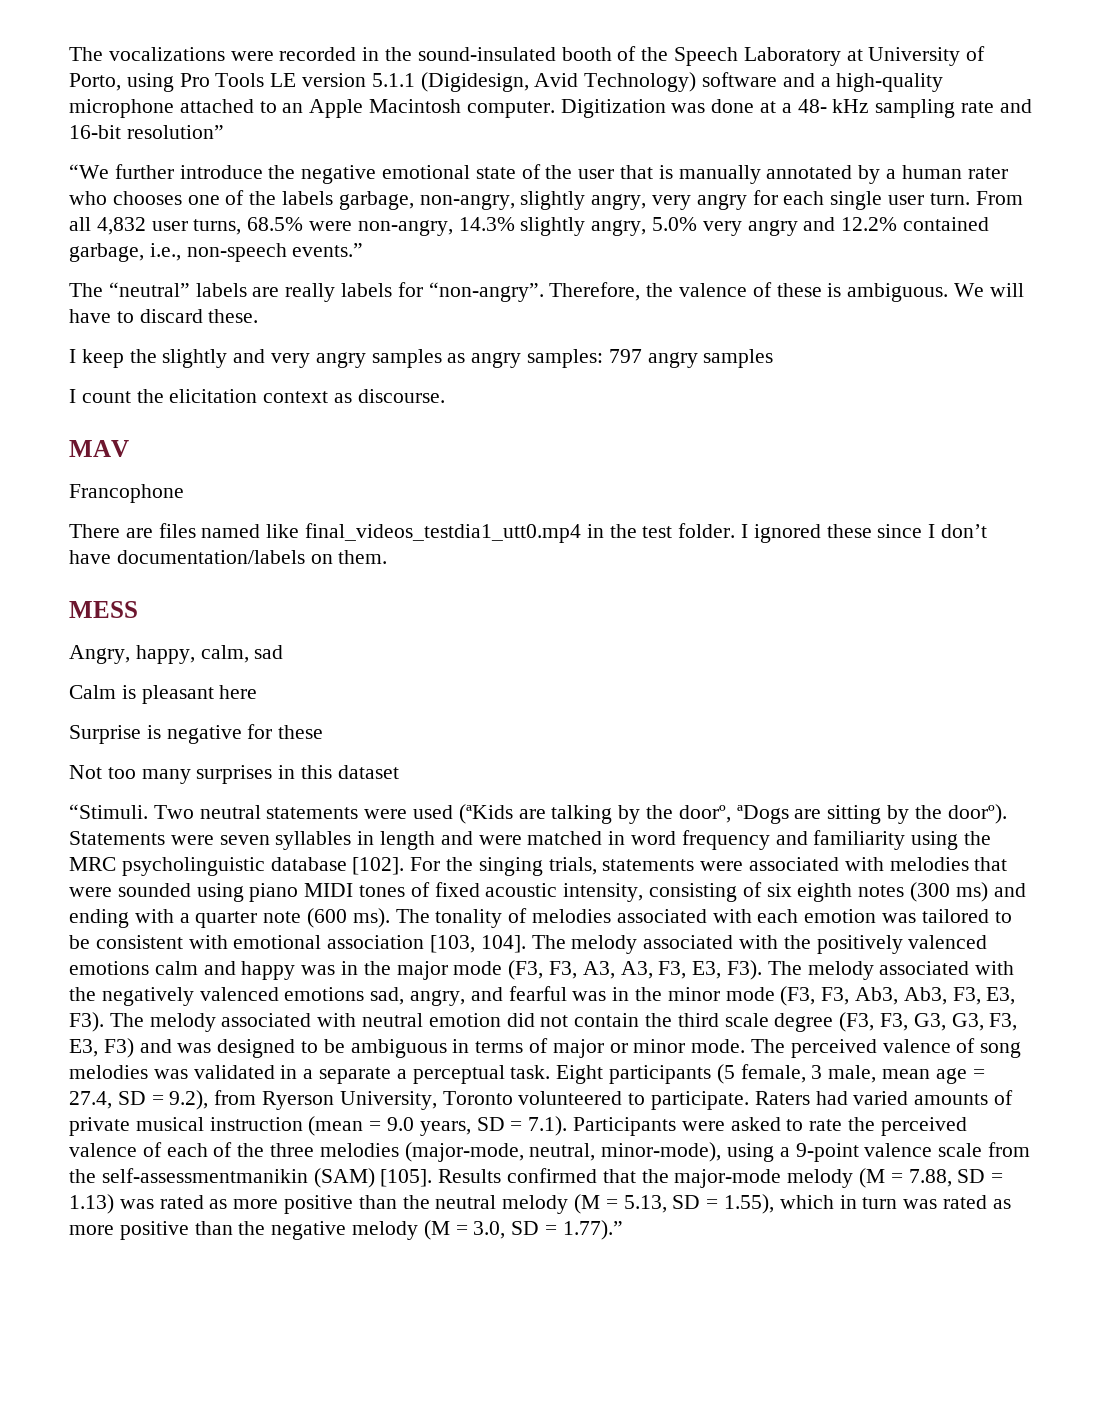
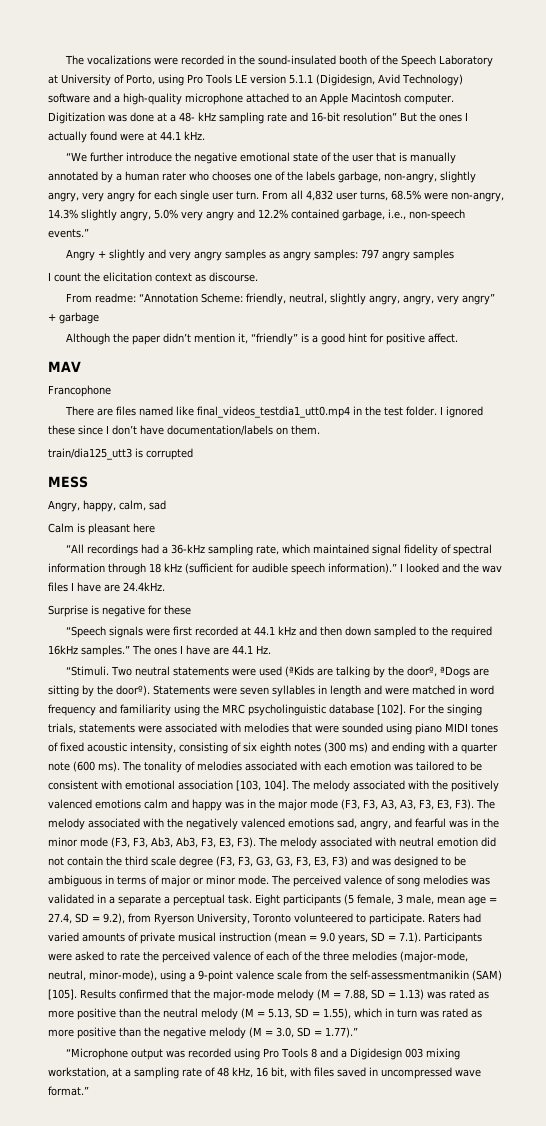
(224, 132) none -> [400,112,468,122] [48,131,205,143] But the ones I actually found were at 44.1 kHz.
[69,282,1024,302] [69,309,259,323] [69,349,157,368] The “neutral” labels are really labels for “non-angry”. Therefore, the valence of these is ambiguous. We will have to discard these. // I keep the -> [66,249,107,261] Angry +
(445, 396) none -> [66,293,496,305] [48,312,99,324] [66,333,459,345] // From readme: “Annotation Scheme: friendly, neutral, slightly angry, angry, very angry” + garbage // Although the paper didn’t mention it, “friendly” is a good hint for positive affect.
(388, 557) none -> [48,448,193,460] // train/dia125_utt3 is corrupted
(258, 692) none -> [66,544,493,556] [48,563,502,575] [48,582,165,592] // “All recordings had a 36-kHz sampling rate, which maintained signal fidelity of spectral information through 18 kHz (sufficient for audible speech information).” I looked and the wav files I have are 24.4kHz.
[69,765,399,784] Not too many surprises in this dataset -> [66,626,493,638] [48,645,271,657] “Speech signals were first recorded at 44.1 kHz and then down sampled to the required 16kHz samples.” The ones I have are 44.1 Hz.
(623, 1230) none -> [66,1048,461,1060] [48,1067,481,1079] [48,1086,89,1096] // “Microphone output was recorded using Pro Tools 8 and a Digidesign 003 mixing workstation, at a sampling rate of 48 kHz, 16 bit, with files saved in uncompressed wave format.”

